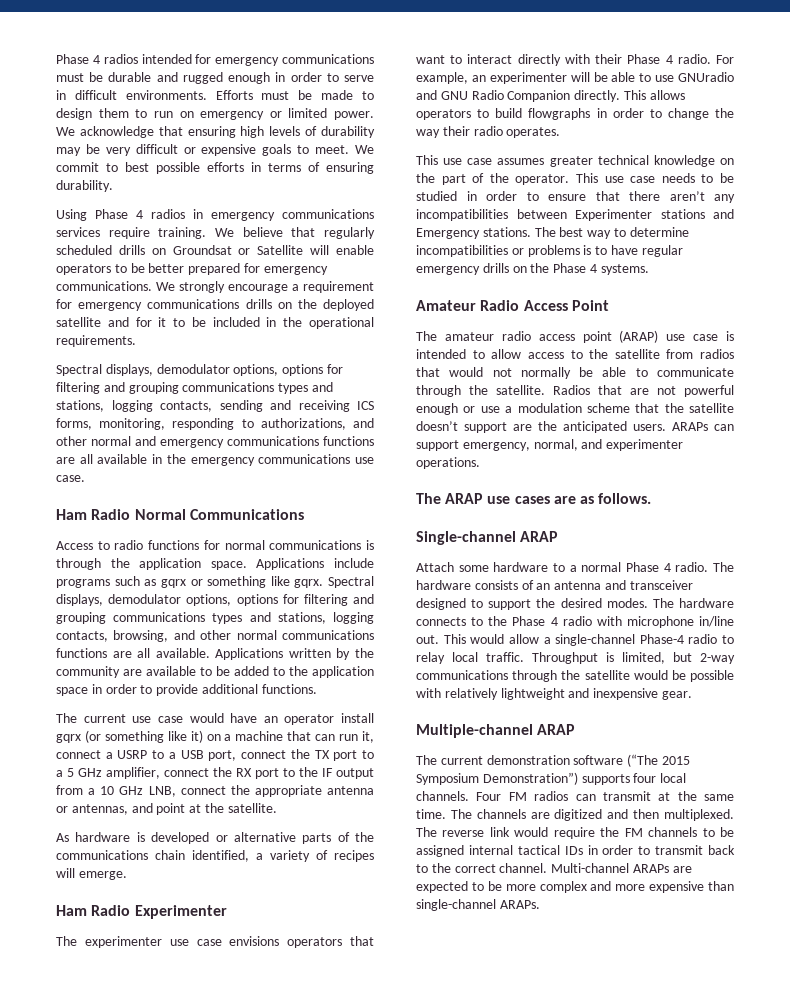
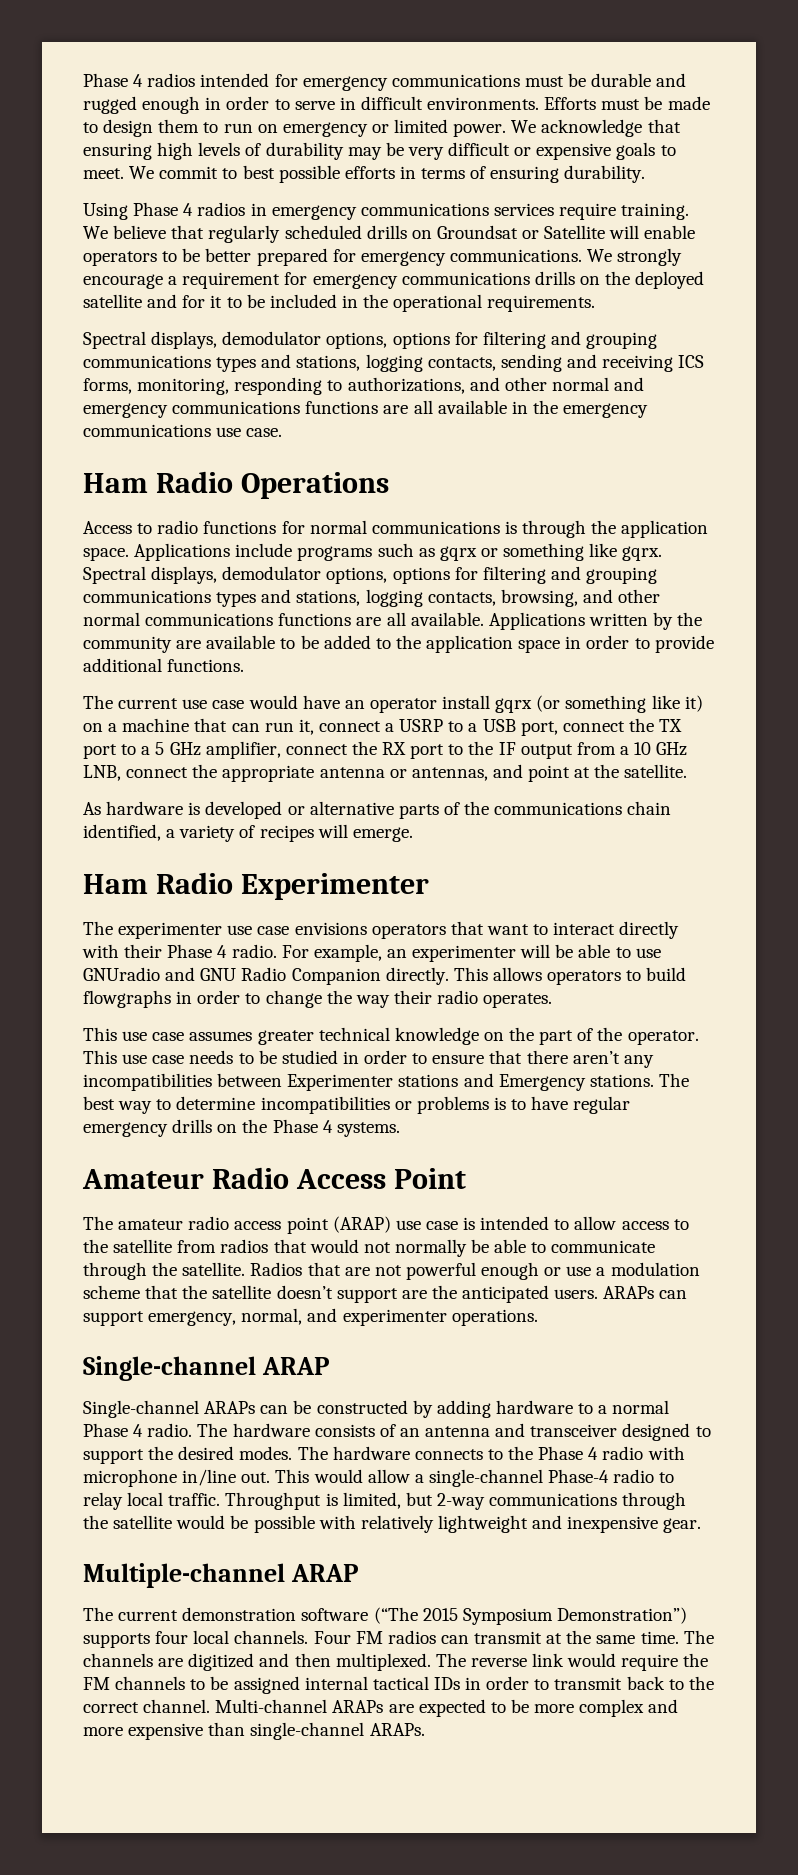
[134,509,304,520] Normal Communications -> [240,472,389,499] Operations
[416,493,652,504] [416,531,559,545] [416,562,489,572] The ARAP use cases are as follows. // Single-channel ARAP // Attach some -> [83,1356,329,1381] [83,1400,491,1418] Single-channel ARAP // Single-channel ARAPs can be constructed by adding

